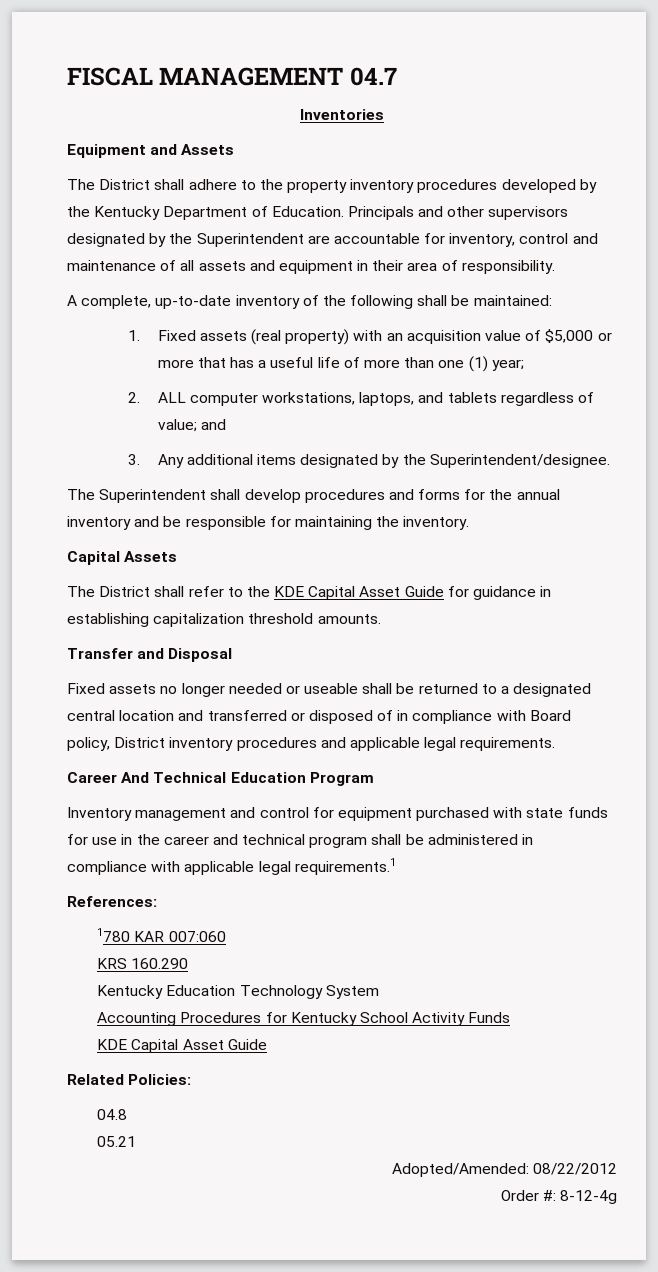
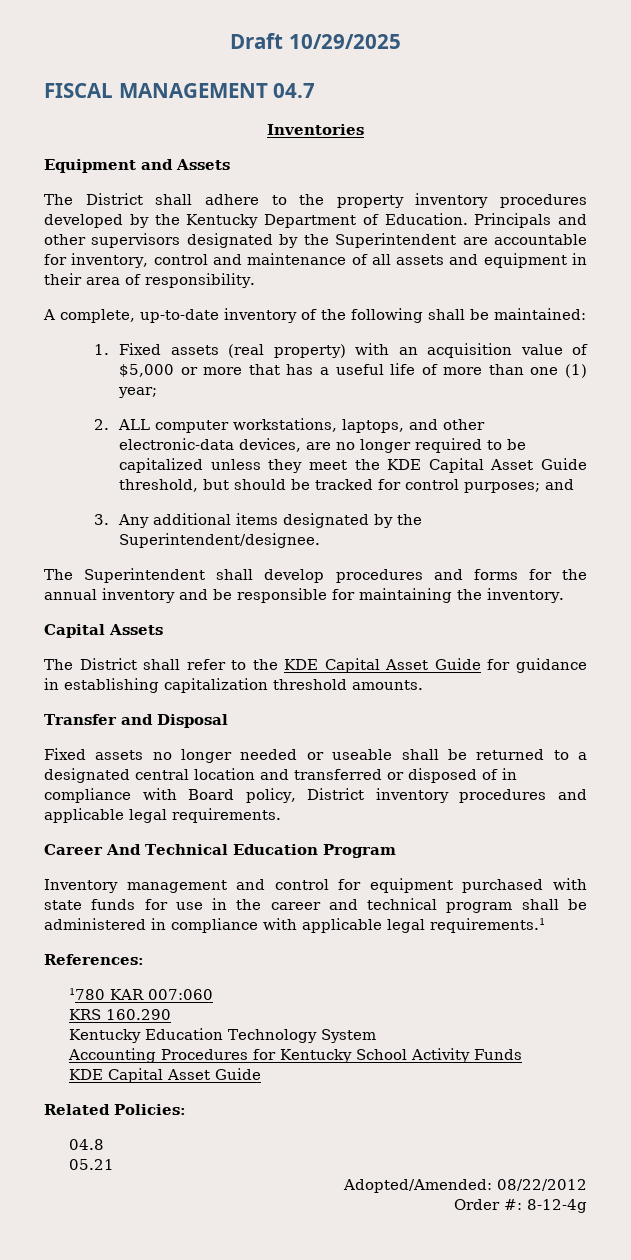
(67, 76) none -> [230,33,401,49] Draft 10/29/2025 //
[447,392,595,406] [157,419,197,432] tablets regardless of value; -> [443,419,486,430] [119,438,527,453] [119,458,587,473] [119,479,541,493] other electronic-data devices, are no longer required to be capitalized unless they meet the KDE Capital Asset Guide threshold, but should be tracked for control purposes;

